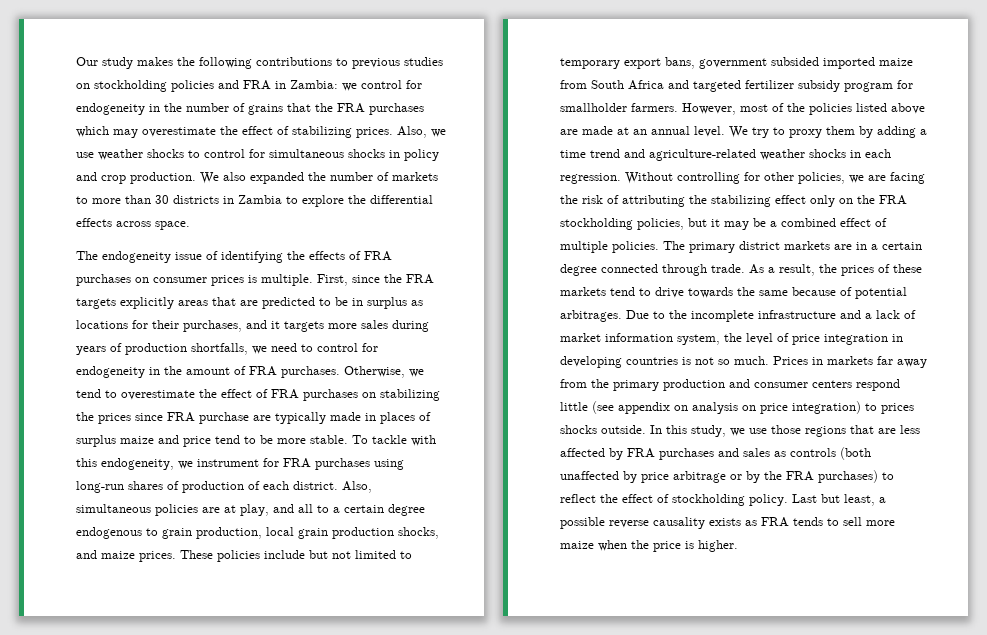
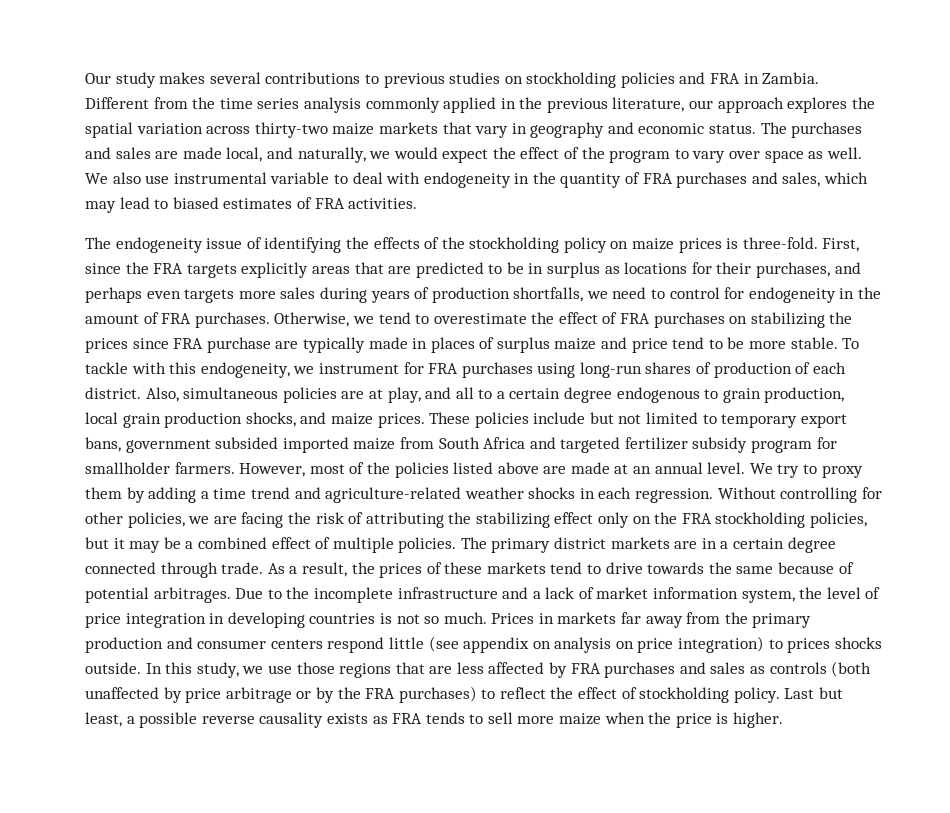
[177,57,252,69] the following -> [209,72,261,84] several
[290,80,422,91] [76,103,424,115] [76,126,446,138] [76,149,439,161] [76,172,438,184] [76,195,433,207] [76,218,190,230] Zambia: we control for endogeneity in the number of grains that the FRA purchases which may overestimate the effect of stabilizing prices. Also, we use weather shocks to control for simultaneous shocks in policy and crop production. We also expanded the number of markets to more than 30 districts in Zambia to explore the differential effects across space. -> [762,72,820,84] [85,97,875,113] [85,122,863,138] [85,147,862,163] [85,172,869,188] [85,197,418,213] Zambia. Different from the time series analysis commonly applied in the previous literature, our approach explores the spatial variation across thirty-two maize markets that vary in geography and economic status. The purchases and sales are made local, and naturally, we would expect the effect of the program to vary over space as well. We also use instrumental variable to deal with endogeneity in the quantity of FRA purchases and sales, which may lead to biased estimates of FRA activities.
[364,251,392,261] [76,274,207,286] FRA purchases on consumer -> [441,237,675,253] the stockholding policy on maize
[261,274,313,286] multiple. -> [742,237,818,249] three-fold.
[271,321,280,329] it -> [85,287,181,303] perhaps even

